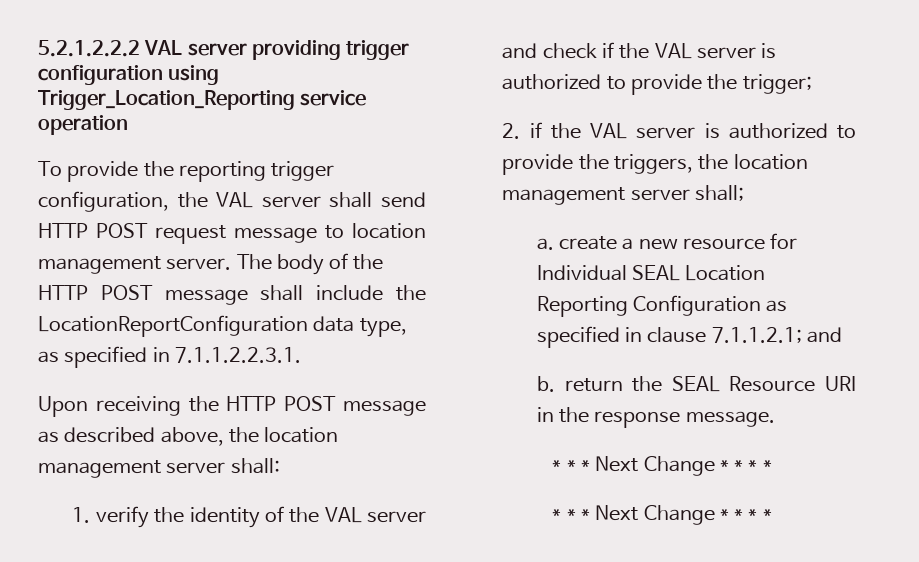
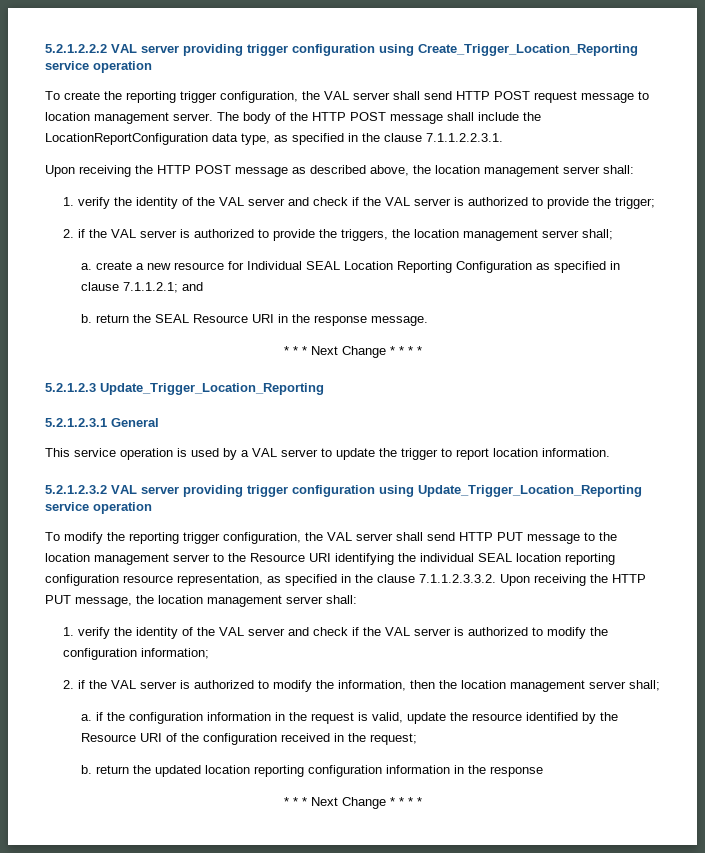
[38,90,367,110] [38,115,128,135] [38,161,139,182] Trigger_Location_Reporting service operation // To provide -> [418,44,638,56] [45,61,152,73] [45,91,100,100] Create_Trigger_Location_Reporting service operation // To create
(170, 354) none -> [362,133,422,142] the clause
(772, 465) none -> [45,383,324,395] [45,418,159,427] [45,448,610,460] [45,485,642,497] [45,502,152,514] [45,532,617,544] [45,553,615,565] [45,574,646,586] [45,595,357,607] [62,627,608,639] [62,648,209,660] [62,680,660,692] [80,712,618,724] [80,733,417,745] [80,765,543,777] // 5.2.1.2.3 Update_Trigger_Location_Reporting // 5.2.1.2.3.1 General // This service operation is used by a VAL server to update the trigger to report location information. // 5.2.1.2.3.2 VAL server providing trigger configuration using Update_Trigger_Location_Reporting service operation // To modify the reporting trigger configuration, the VAL server shall send HTTP PUT message to the location management server to the Resource URI identifying the individual SEAL location reporting configuration resource representation, as specified in the clause 7.1.1.2.3.3.2. Upon receiving the HTTP PUT message, the location management server shall: // 1. verify the identity of the VAL server and check if the VAL server is authorized to modify the configuration information; // 2. if the VAL server is authorized to modify the information, then the location management server shall; // a. if the configuration information in the request is valid, update the resource identified by the Resource URI of the configuration received in the request; // b. return the updated location reporting configuration information in the response

